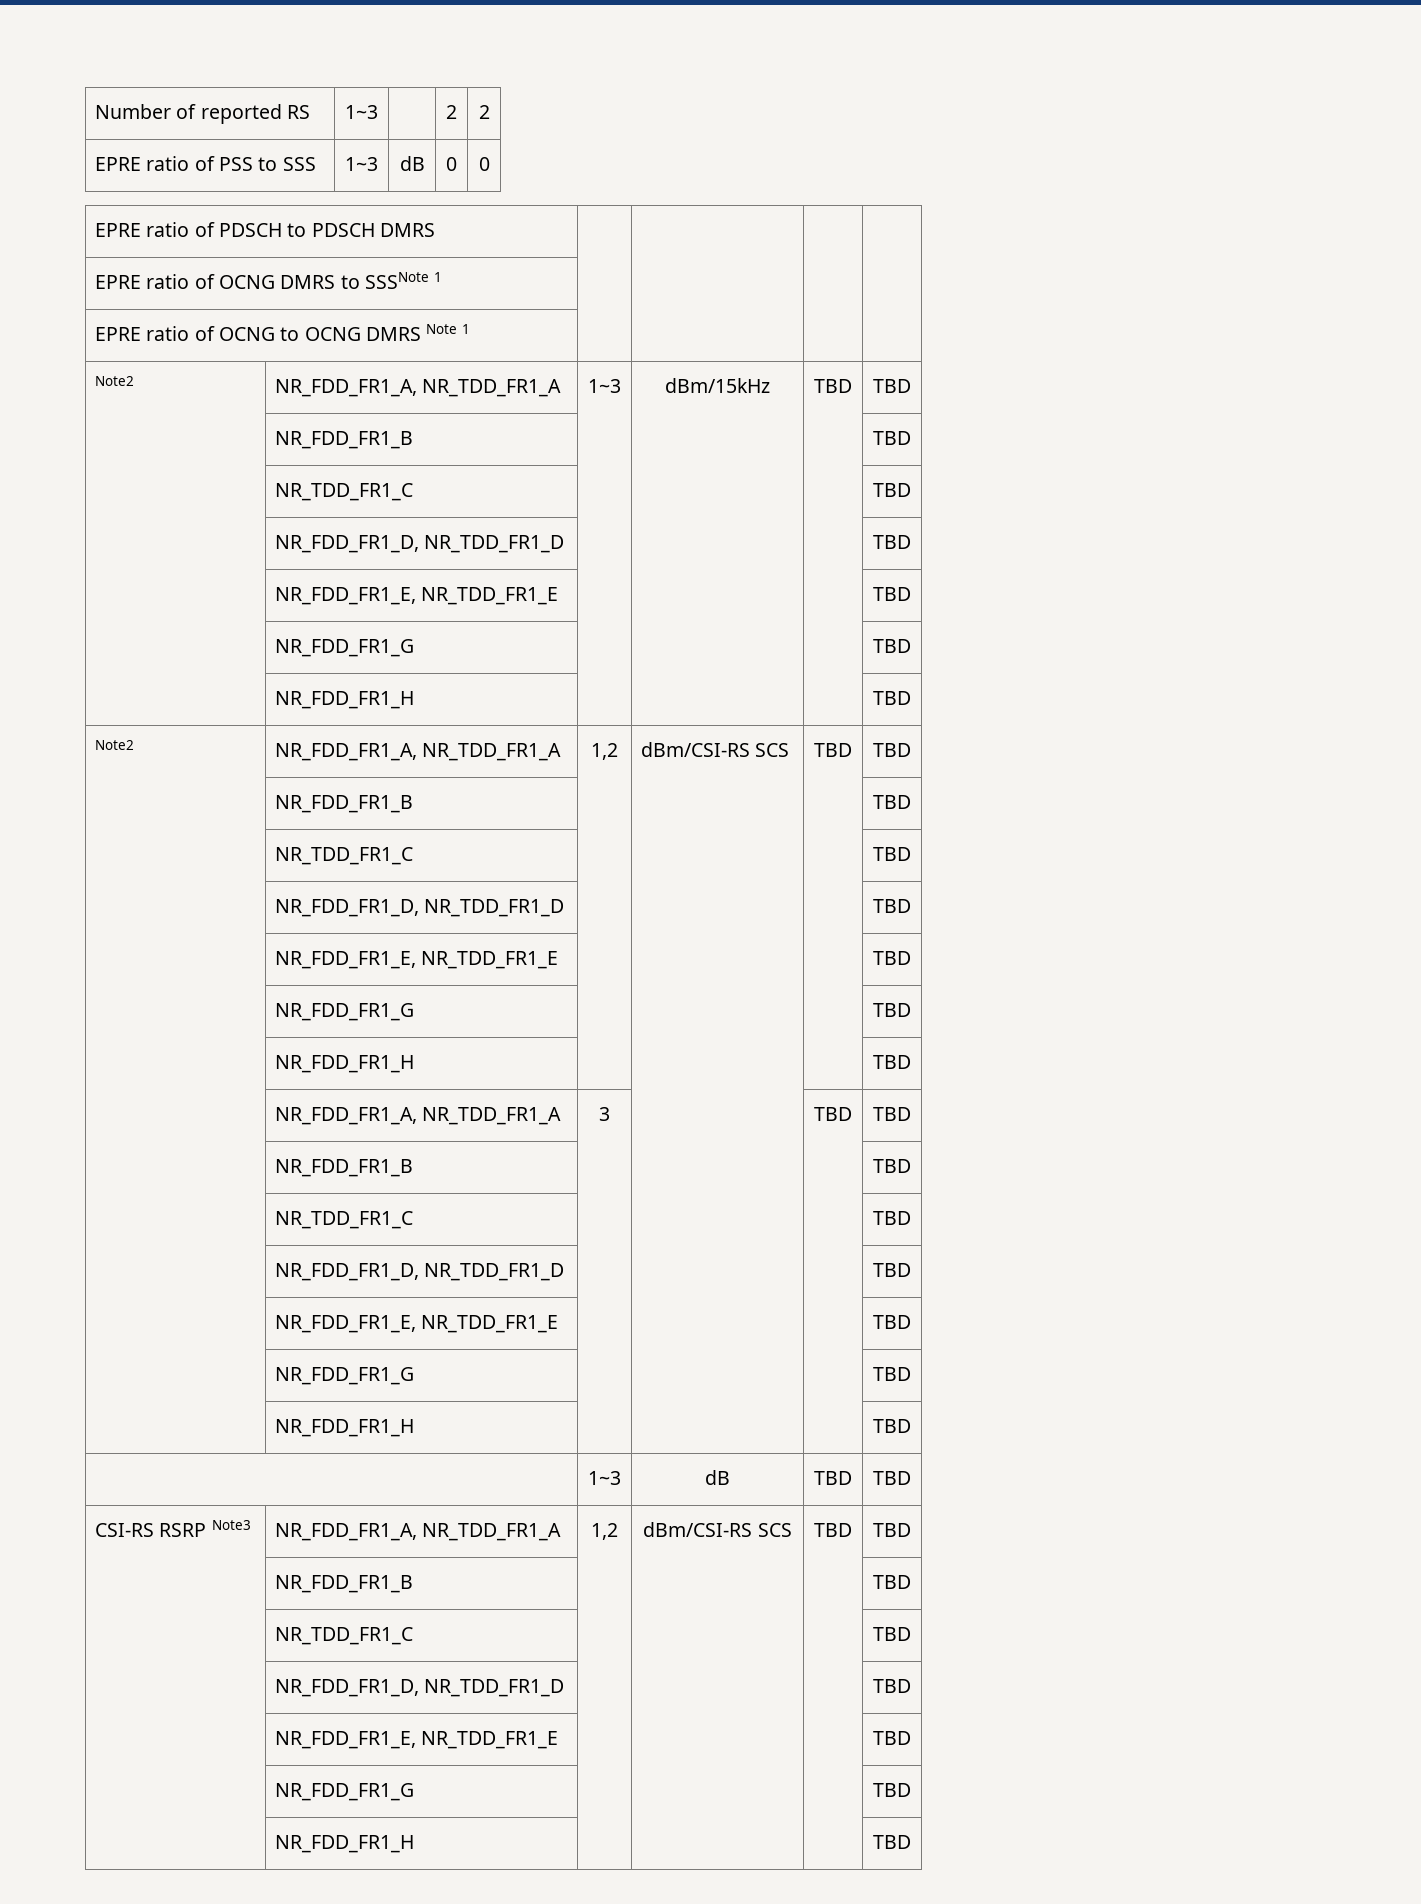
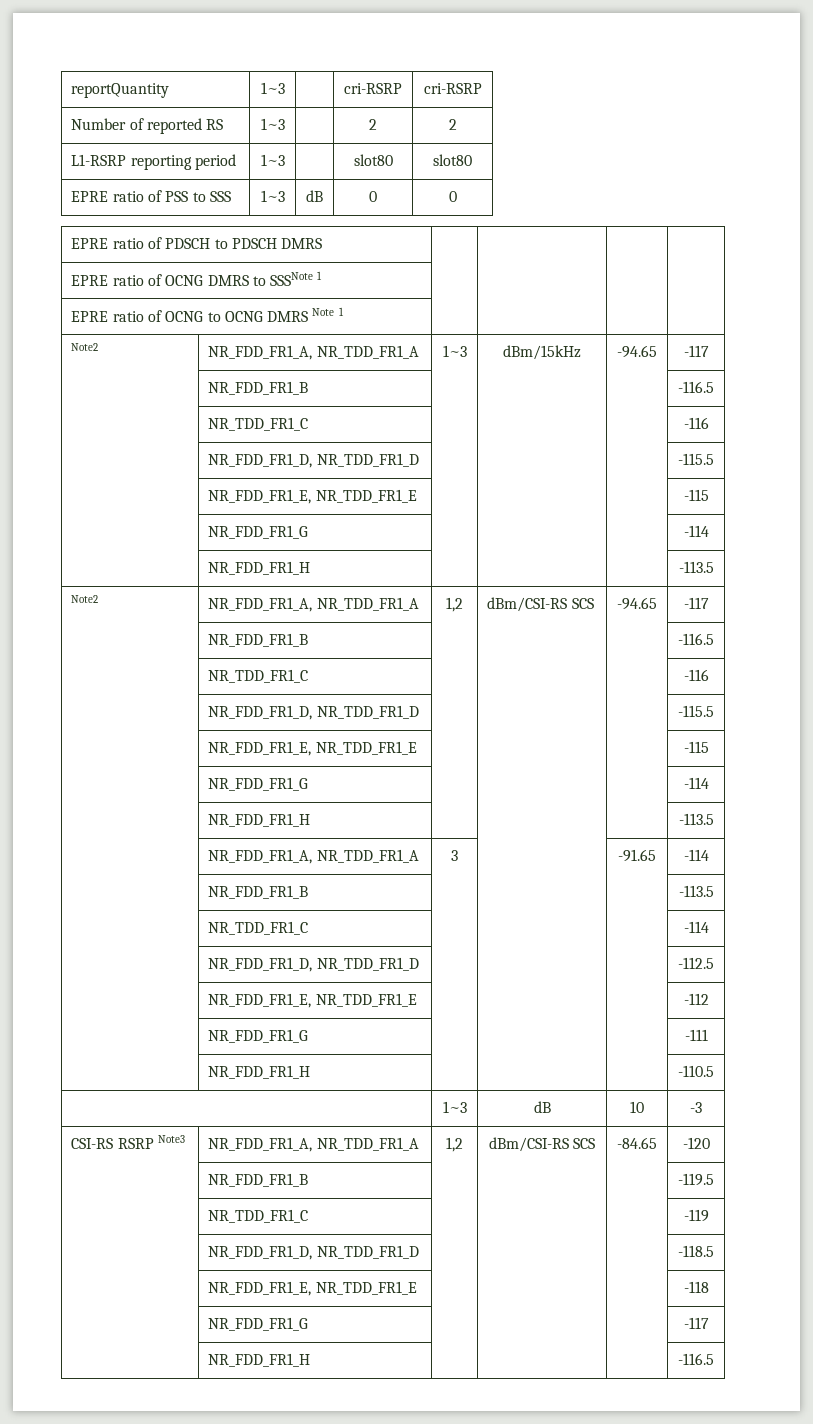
(95, 111) none -> [71,83,170,98] [260,82,285,94] [344,83,402,94] [423,83,482,94] reportQuantity | 1~3 | | cri-RSRP | cri-RSRP //
(490, 112) none -> [71,154,236,170] [260,154,285,166] [353,154,393,166] [433,154,472,166] // L1-RSRP reporting period | 1~3 | | slot80 | slot80
[814,379,852,393] [873,379,911,393] [275,431,414,449] [873,431,911,445] [275,483,414,501] [873,483,911,497] [275,535,565,553] [873,535,911,549] [275,587,559,605] [873,587,911,601] [275,639,415,657] [873,639,911,653] [275,691,415,709] [873,691,911,705] TBD | TBD // | NR_FDD_FR1_B | | | | TBD // | NR_TDD_FR1_C | | | | TBD // | NR_FDD_FR1_D, NR_TDD_FR1_D | | | | TBD // | NR_FDD_FR1_E, NR_TDD_FR1_E | | | | TBD // | NR_FDD_FR1_G | | | | TBD // | NR_FDD_FR1_H | | | | TBD -> [617,345,657,358] [683,345,709,357] [208,381,309,395] [678,381,714,393] [208,417,309,431] [683,417,709,429] [208,453,419,468] [678,453,714,465] [208,489,417,504] [683,489,709,501] [208,525,309,539] [683,525,709,537] [208,561,311,575] [678,561,714,573] -94.65 | -117 // | NR_FDD_FR1_B | | | | -116.5 // | NR_TDD_FR1_C | | | | -116 // | NR_FDD_FR1_D, NR_TDD_FR1_D | | | | -115.5 // | NR_FDD_FR1_E, NR_TDD_FR1_E | | | | -115 // | NR_FDD_FR1_G | | | | -114 // | NR_FDD_FR1_H | | | | -113.5
[814,743,852,757] [873,743,911,757] [275,795,414,813] [873,795,911,809] [275,847,414,865] [873,847,911,861] [275,899,565,917] [873,899,911,913] [275,951,559,969] [873,951,911,965] [275,1003,415,1021] [873,1003,911,1017] [275,1055,415,1073] [873,1055,911,1069] TBD | TBD // | NR_FDD_FR1_B | | | | TBD // | NR_TDD_FR1_C | | | | TBD // | NR_FDD_FR1_D, NR_TDD_FR1_D | | | | TBD // | NR_FDD_FR1_E, NR_TDD_FR1_E | | | | TBD // | NR_FDD_FR1_G | | | | TBD // | NR_FDD_FR1_H | | | | TBD -> [617,597,657,610] [683,597,709,609] [208,633,309,647] [678,633,714,645] [208,669,309,683] [683,669,709,681] [208,705,419,720] [678,705,714,717] [208,741,417,756] [683,741,709,753] [208,777,309,791] [683,777,709,789] [208,813,311,827] [678,813,714,825] -94.65 | -117 // | NR_FDD_FR1_B | | | | -116.5 // | NR_TDD_FR1_C | | | | -116 // | NR_FDD_FR1_D, NR_TDD_FR1_D | | | | -115.5 // | NR_FDD_FR1_E, NR_TDD_FR1_E | | | | -115 // | NR_FDD_FR1_G | | | | -114 // | NR_FDD_FR1_H | | | | -113.5
[814,1107,852,1121] [873,1107,911,1121] [275,1159,414,1177] [873,1159,911,1173] [275,1211,414,1229] [873,1211,911,1225] [275,1263,565,1281] [873,1263,911,1277] [275,1315,559,1333] [873,1315,911,1329] [275,1367,415,1385] [873,1367,911,1381] [275,1419,415,1437] [873,1419,911,1433] [588,1471,621,1485] [705,1470,730,1485] [814,1471,852,1485] [873,1471,911,1485] TBD | TBD // | NR_FDD_FR1_B | | | | TBD // | NR_TDD_FR1_C | | | | TBD // | NR_FDD_FR1_D, NR_TDD_FR1_D | | | | TBD // | NR_FDD_FR1_E, NR_TDD_FR1_E | | | | TBD // | NR_FDD_FR1_G | | | | TBD // | NR_FDD_FR1_H | | | | TBD // | 1~3 | dB | TBD | TBD -> [618,849,656,862] [683,849,709,861] [208,885,309,899] [678,885,714,897] [208,921,309,935] [683,921,709,933] [208,957,419,972] [678,957,714,969] [208,993,417,1008] [683,993,709,1005] [208,1029,309,1043] [684,1029,708,1041] [208,1065,311,1079] [678,1065,714,1077] [442,1101,467,1113] [533,1101,551,1113] [630,1101,644,1113] [690,1102,702,1113] -91.65 | -114 // | NR_FDD_FR1_B | | | | -113.5 // | NR_TDD_FR1_C | | | | -114 // | NR_FDD_FR1_D, NR_TDD_FR1_D | | | | -112.5 // | NR_FDD_FR1_E, NR_TDD_FR1_E | | | | -112 // | NR_FDD_FR1_G | | | | -111 // | NR_FDD_FR1_H | | | | -110.5 // | 1~3 | dB | 10 | -3
[814,1523,852,1537] [873,1523,911,1537] [275,1575,414,1593] [873,1575,911,1589] [275,1627,414,1645] [873,1627,911,1641] [275,1679,565,1697] [873,1679,911,1693] [275,1731,559,1749] [873,1731,911,1745] [275,1783,415,1801] [873,1783,911,1797] [275,1835,415,1853] [873,1835,911,1849] TBD | TBD // | NR_FDD_FR1_B | | | | TBD // | NR_TDD_FR1_C | | | | TBD // | NR_FDD_FR1_D, NR_TDD_FR1_D | | | | TBD // | NR_FDD_FR1_E, NR_TDD_FR1_E | | | | TBD // | NR_FDD_FR1_G | | | | TBD // | NR_FDD_FR1_H | | | | TBD -> [617,1137,657,1149] [682,1137,710,1149] [208,1173,309,1187] [678,1173,714,1186] [208,1209,309,1223] [683,1209,709,1222] [208,1245,419,1260] [678,1245,714,1257] [208,1281,417,1296] [683,1281,709,1293] [208,1317,309,1331] [683,1317,709,1329] [208,1353,311,1367] [678,1353,714,1365] -84.65 | -120 // | NR_FDD_FR1_B | | | | -119.5 // | NR_TDD_FR1_C | | | | -119 // | NR_FDD_FR1_D, NR_TDD_FR1_D | | | | -118.5 // | NR_FDD_FR1_E, NR_TDD_FR1_E | | | | -118 // | NR_FDD_FR1_G | | | | -117 // | NR_FDD_FR1_H | | | | -116.5

